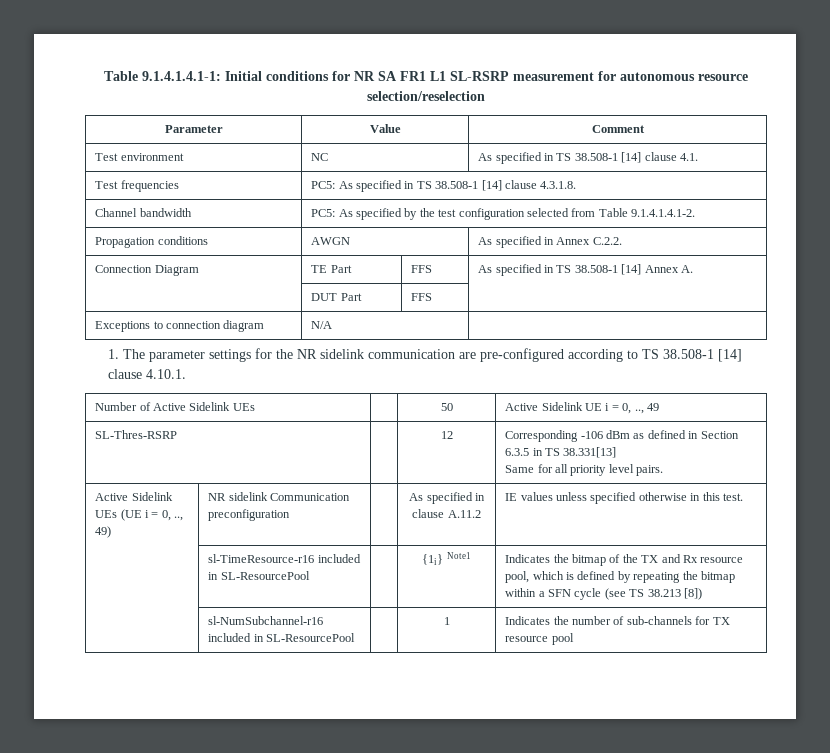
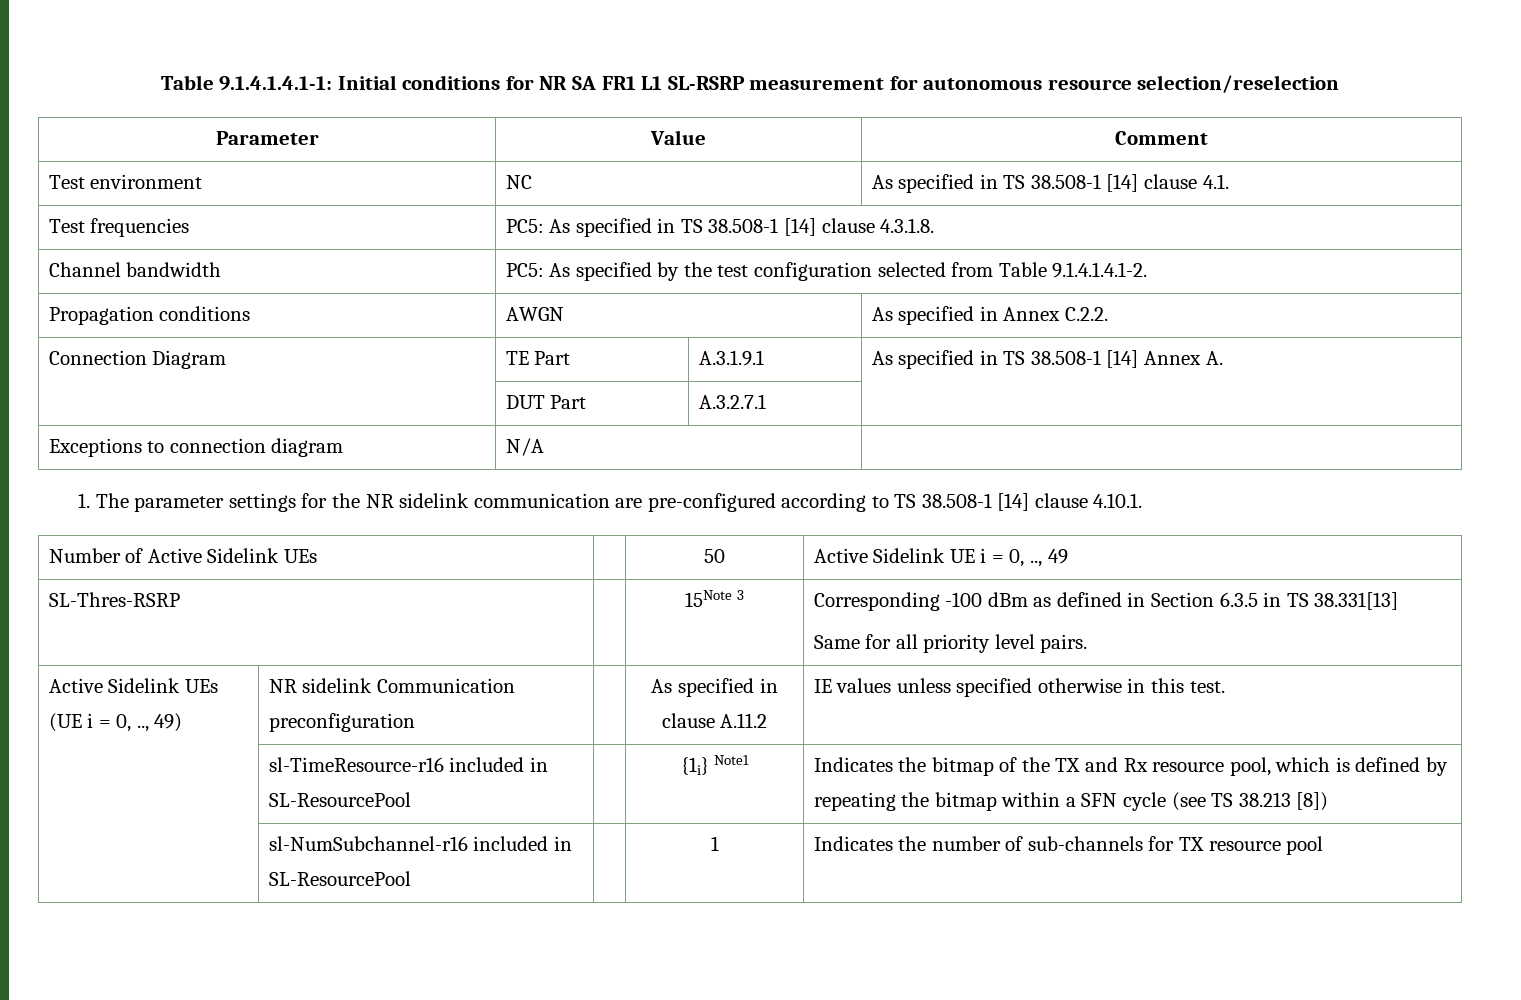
[411,265,433,273] FFS -> [698,350,764,366] A.3.1.9.1
[411,293,433,301] FFS -> [698,394,766,409] A.3.2.7.1
[440,431,453,439] 12 -> [684,590,745,607] 15Note 3
[580,431,603,439] -106 -> [945,592,983,607] -100

